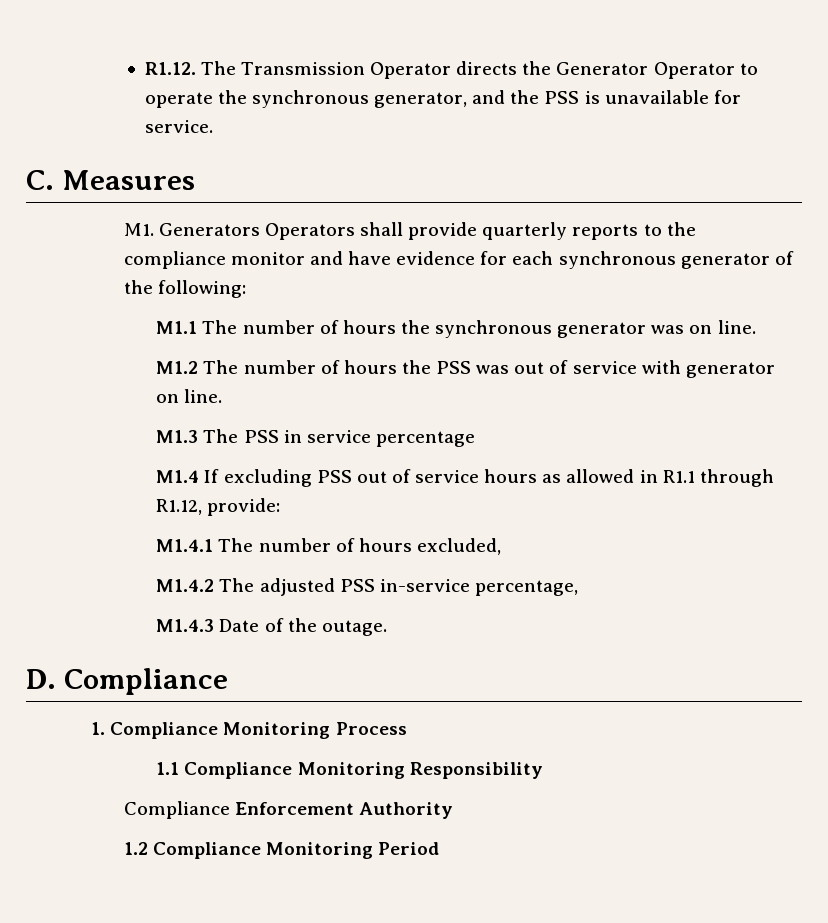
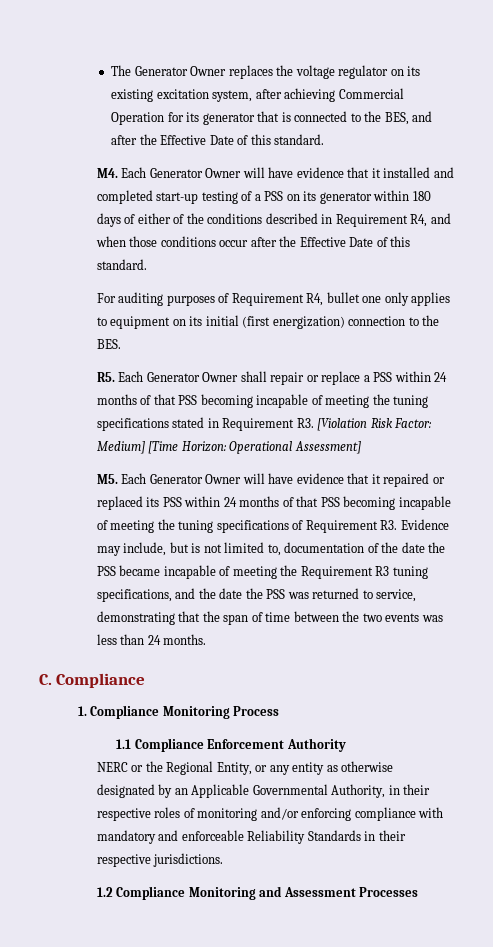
[144,61,758,79] [144,90,741,108] [144,120,213,133] [26,170,195,190] [123,222,696,240] [123,251,794,269] [123,280,246,298] [156,320,756,338] [156,360,775,378] [156,389,223,403] [156,429,475,447] [156,469,774,487] [156,498,281,516] [156,538,501,555] [156,578,578,596] [156,618,387,636] [26,669,56,689] R1.12. The Transmission Operator directs the Generator Operator to operate the synchronous generator, and the PSS is unavailable for service. // C. Measures // M1. Generators Operators shall provide quarterly reports to the compliance monitor and have evidence for each synchronous generator of the following: // M1.1 The number of hours the synchronous generator was on line. // M1.2 The number of hours the PSS was out of service with generator on line. // M1.3 The PSS in service percentage // M1.4 If excluding PSS out of service hours as allowed in R1.1 through R1.12, provide: // M1.4.1 The number of hours excluded, // M1.4.2 The adjusted PSS in-service percentage, // M1.4.3 Date of the outage. // D. -> [111,65,421,79] [111,88,404,102] [111,111,433,125] [111,134,325,145] [96,167,454,178] [96,190,431,204] [96,213,451,227] [95,236,411,247] [96,259,147,270] [96,292,451,306] [96,315,440,329] [96,339,121,349] [96,371,448,385] [96,394,429,408] [96,417,433,431] [96,441,361,454] [96,473,445,487] [96,496,451,510] [96,519,449,533] [96,542,446,556] [96,565,428,579] [96,588,417,602] [96,611,443,625] [96,634,207,645] [39,674,52,685] The Generator Owner replaces the voltage regulator on its existing excitation system, after achieving Commercial Operation for its generator that is connected to the BES, and after the Effective Date of this standard. // M4. Each Generator Owner will have evidence that it installed and completed start-up testing of a PSS on its generator within 180 days of either of the conditions described in Requirement R4, and when those conditions occur after the Effective Date of this standard. // For auditing purposes of Requirement R4, bullet one only applies to equipment on its initial (first energization) connection to the BES. // R5. Each Generator Owner shall repair or replace a PSS within 24 months of that PSS becoming incapable of meeting the tuning specifications stated in Requirement R3. [Violation Risk Factor: Medium] [Time Horizon: Operational Assessment] // M5. Each Generator Owner will have evidence that it repaired or replaced its PSS within 24 months of that PSS becoming incapable of meeting the tuning specifications of Requirement R3. Evidence may include, but is not limited to, documentation of the date the PSS became incapable of meeting the Requirement R3 tuning specifications, and the date the PSS was returned to service, demonstrating that the span of time between the two events was less than 24 months. // C.
[297,762,543,779] [123,801,230,819] Monitoring Responsibility // Compliance -> (204, 745) none
(453, 810) none -> [96,761,394,775] [96,784,431,798] [96,807,444,821] [96,830,406,844] [96,853,224,867] // NERC or the Regional Entity, or any entity as otherwise designated by an Applicable Governmental Authority, in their respective roles of monitoring and/or enforcing compliance with mandatory and enforceable Reliability Standards in their respective jurisdictions.
[378,842,440,855] Period -> [259,886,419,897] and Assessment Processes

